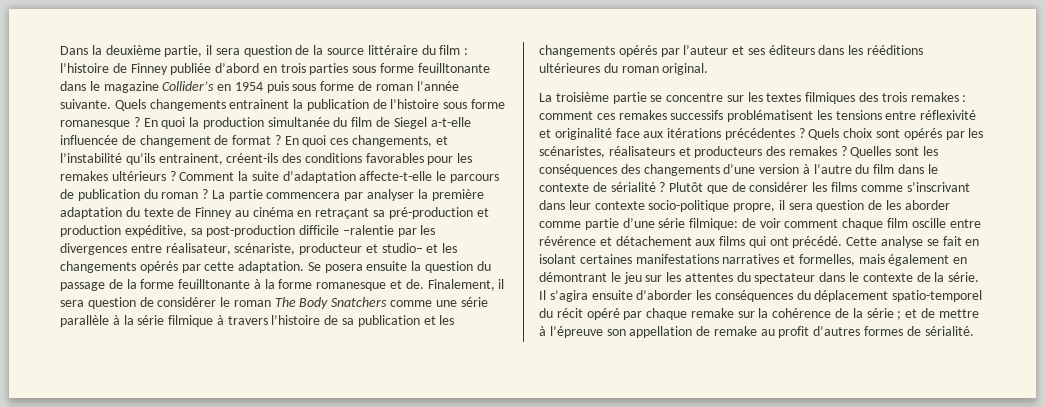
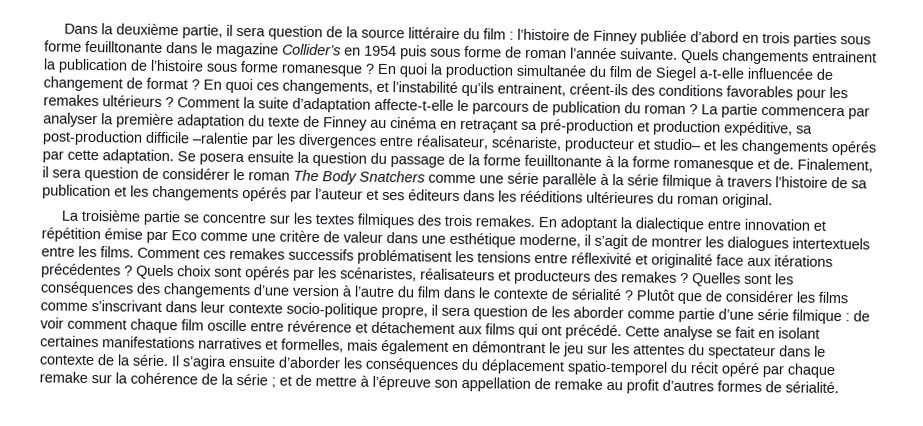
[910,92,967,102] [539,111,593,120] remakes : comment -> [475,215,827,233] [41,227,870,252] [41,245,200,259] remakes. En adoptant la dialectique entre innovation et répétition émise par Eco comme une critère de valeur dans une esthétique moderne, il s’agit de montrer les dialogues intertextuels entre les films. Comment
[689,218,739,230] filmique: -> [792,309,850,325] filmique :

